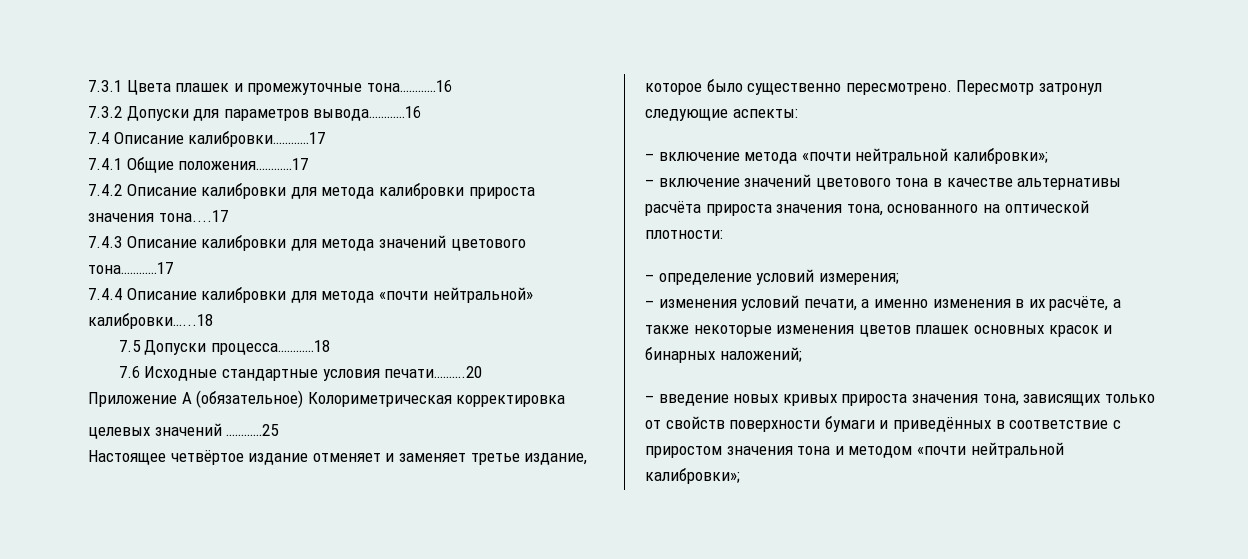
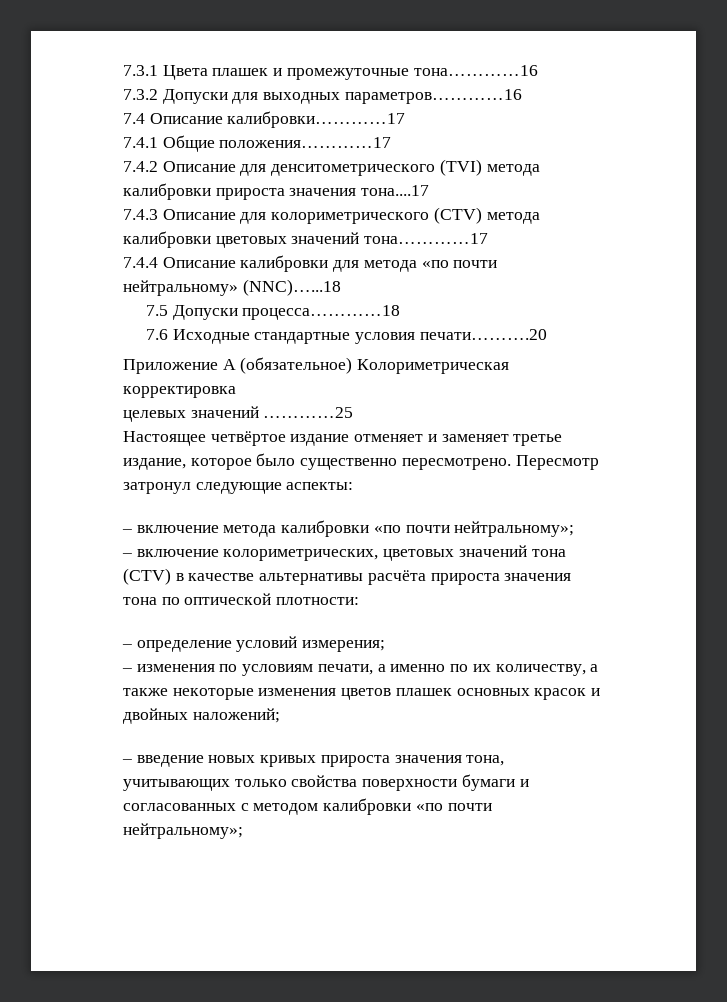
[223,106,422,121] параметров вывода…………16 -> [263,89,522,104] выходных параметров…………16
[201,183,317,199] калибровки для -> [240,159,482,176] для денситометрического (TVI)
[201,235,526,251] калибровки для метода значений цветового -> [240,207,540,224] [123,231,360,248] для колориметрического (СTV) метода калибровки цветовых значений
[378,287,533,303] [88,313,213,329] «почти нейтральной» калибровки…...18 -> [421,260,498,268] [123,279,341,296] «по почти нейтральному» (NNC)…...18
[801,148,1048,164] [645,174,929,190] «почти нейтральной калибровки»; // – включение значений цветового тона -> [281,520,575,537] [122,545,566,561] [123,568,171,585] калибровки «по почти нейтральному»; // – включение колориметрических, цветовых значений тона (СTV)
[846,204,1000,216] тона, основанного на -> [123,597,180,605] тона по
[741,295,800,311] условий -> [219,664,314,676] по условиям
[932,296,1109,311] изменения в их расчёте, -> [450,664,586,676] по их количеству,
[645,347,715,363] бинарных -> [123,708,188,724] двойных
[1023,394,1155,406] [645,416,1121,432] [645,442,1064,458] [645,468,740,484] зависящих только от свойств поверхности бумаги и приведённых в соответствие с приростом значения тона и методом «почти нейтральной калибровки»; -> [123,774,529,791] [123,798,492,815] [123,823,243,839] учитывающих только свойства поверхности бумаги и согласованных с методом калибровки «по почти нейтральному»;

